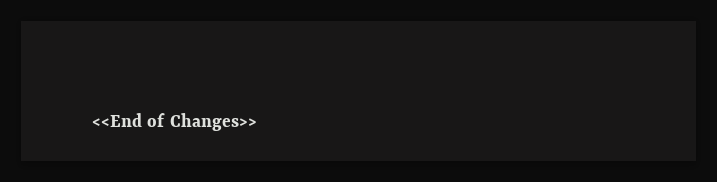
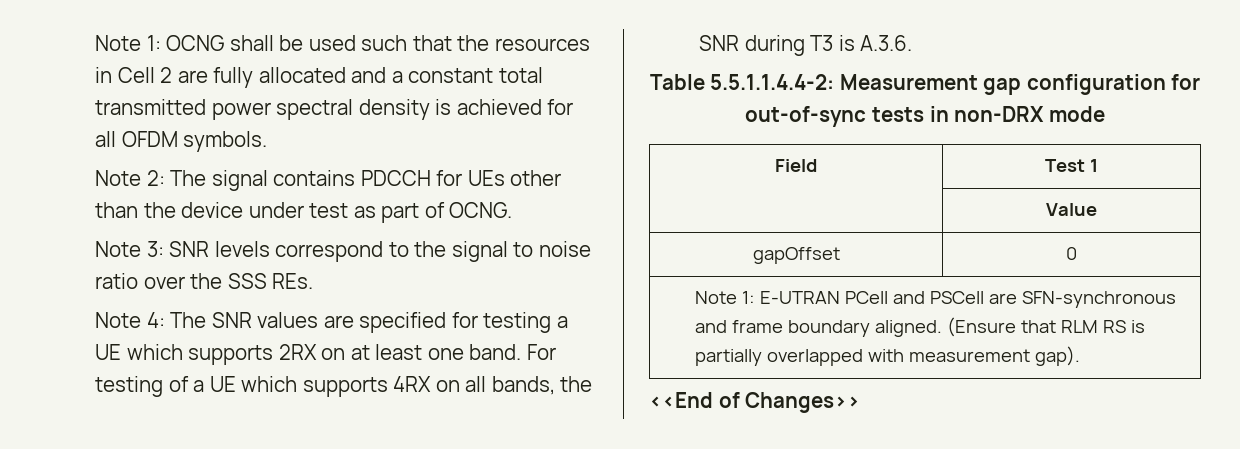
(92, 120) none -> [95,35,590,51] [95,67,543,88] [95,99,574,120] [95,131,268,152] [95,170,562,191] [95,202,513,223] [95,241,591,262] [95,273,314,289] [95,312,568,333] [95,344,556,365] [95,376,593,397] [699,35,913,56] [649,74,1201,95] [745,106,1105,127] [775,159,817,172] [1045,159,1098,172] [1046,203,1097,216] [752,247,840,264] [1066,247,1077,260] [694,291,1176,308] [694,317,1145,337] [694,346,1080,366] Note 1: OCNG shall be used such that the resources in Cell 2 are fully allocated and a constant total transmitted power spectral density is achieved for all OFDM symbols. // Note 2: The signal contains PDCCH for UEs other than the device under test as part of OCNG. // Note 3: SNR levels correspond to the signal to noise ratio over the SSS REs. // Note 4: The SNR values are specified for testing a UE which supports 2RX on at least one band. For testing of a UE which supports 4RX on all bands, the SNR during T3 is A.3.6. // Table 5.5.1.1.4.4-2: Measurement gap configuration for out-of-sync tests in non-DRX mode // Field | Test 1 // | Value // gapOffset | 0 // Note 1: E-UTRAN PCell and PSCell are SFN-synchronous and frame boundary aligned. (Ensure that RLM RS is partially overlapped with measurement gap). //

